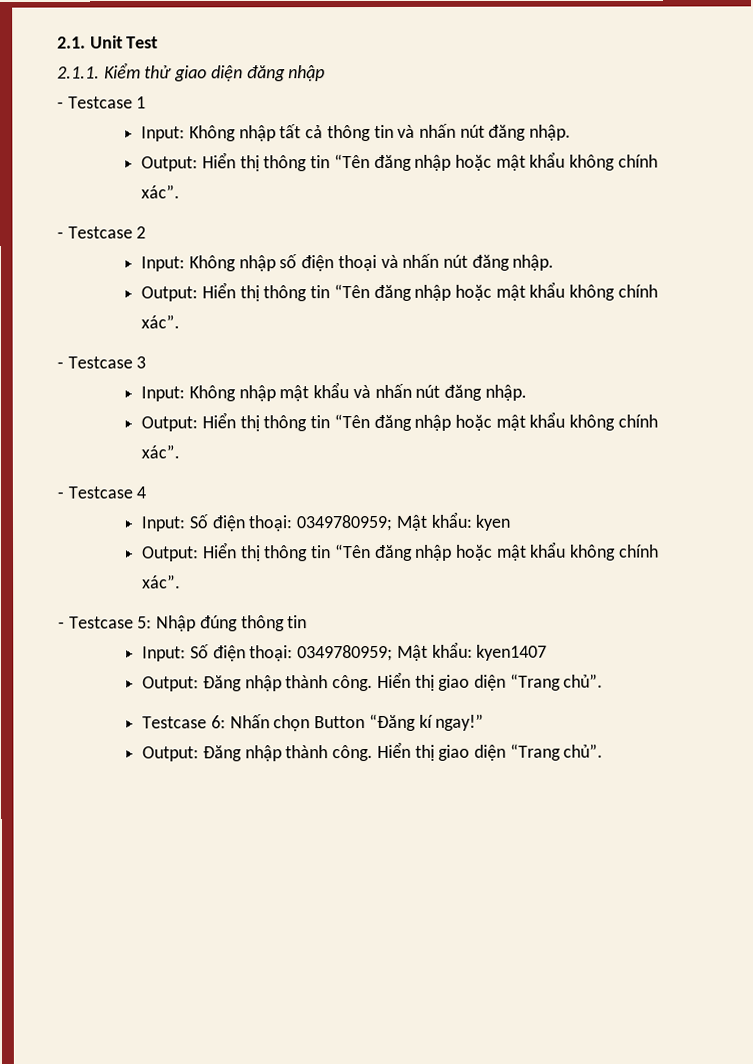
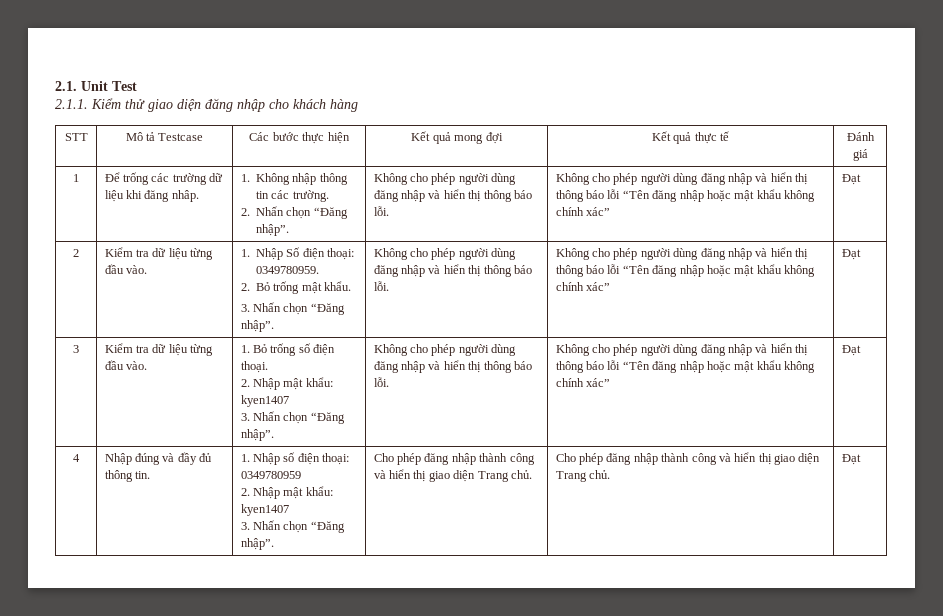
[57,96,147,109] [141,123,572,142] [141,151,658,172] [141,184,181,199] [57,226,147,239] [141,253,555,272] [141,281,658,302] [141,314,181,329] [57,356,147,369] [141,382,527,402] [141,411,658,432] [141,444,181,459] [57,486,147,499] [141,511,511,532] [142,541,659,562] [142,574,182,589] [58,615,308,632] [142,641,548,662] [142,671,604,692] [142,713,485,732] [142,741,604,762] // - Testcase 1 // Input: Không nhập tất cả thông tin và nhấn nút đăng nhập. // Output: Hiển thị thông tin “Tên đăng nhập hoặc mật khẩu không chính xác”. // - Testcase 2 // Input: Không nhập số điện thoại và nhấn nút đăng nhập. // Output: Hiển thị thông tin “Tên đăng nhập hoặc mật khẩu không chính xác”. // - Testcase 3 // Input: Không nhập mật khẩu và nhấn nút đăng nhập. // Output: Hiển thị thông tin “Tên đăng nhập hoặc mật khẩu không chính xác”. // - Testcase 4 // Input: Số điện thoại: 0349780959; Mật khẩu: kyen // Output: Hiển thị thông tin “Tên đăng nhập hoặc mật khẩu không chính xác”. // - Testcase 5: Nhập đúng thông tin // Input: Số điện thoại: 0349780959; Mật khẩu: kyen1407 // Output: Đăng nhập thành công. Hiển thị giao diện “Trang chủ”. // Testcase 6: Nhấn chọn Button “Đăng kí ngay!” // Output: Đăng nhập thành công. Hiển thị giao diện “Trang chủ”. -> [269,99,358,112] [64,133,88,141] [125,132,204,141] [249,132,350,144] [411,131,503,144] [651,131,730,144] [846,132,875,141] [852,149,868,161] [73,174,79,182] [104,172,224,185] [104,190,199,202] [240,173,348,185] [255,190,329,202] [240,206,348,219] [255,224,289,236] [373,173,517,185] [373,189,532,202] [373,206,389,216] [555,172,809,185] [555,189,816,202] [555,207,611,216] [841,174,861,185] [73,249,79,257] [104,247,214,260] [104,264,148,274] [240,247,355,260] [255,266,319,274] [240,281,352,294] [240,302,345,315] [240,320,274,332] [373,248,517,260] [373,264,532,277] [373,281,389,291] [555,247,809,260] [555,264,816,277] [555,282,611,291] [841,249,861,260] [73,345,79,353] [104,343,214,356] [104,360,148,370] [240,343,336,356] [240,361,268,373] [240,377,333,390] [240,395,289,407] [240,411,345,424] [240,429,274,441] [373,344,517,356] [373,360,532,373] [373,377,389,387] [555,343,809,356] [555,360,816,373] [555,378,611,387] [841,345,861,356] [73,454,80,462] [104,452,213,465] [104,470,151,482] [240,452,350,465] [240,471,301,479] [240,486,333,499] [240,504,289,516] [240,520,345,533] [240,538,274,550] [373,453,535,465] [373,469,532,482] [555,452,821,465] [555,470,611,482] [841,454,861,465] cho khách hàng // STT | Mô tả Testcase | Các bước thực hiện | Kết quả mong đợi | Kết quả thực tế | Đánh giá // 1 | Để trống các trường dữ liệu khi đăng nhâp. | 1. Không nhập thông tin các trường. // 2. Nhấn chọn “Đăng nhập”. | Không cho phép người dùng đăng nhập và hiển thị thông báo lỗi. | Không cho phép người dùng đăng nhập và hiển thị thông báo lỗi “Tên đăng nhập hoặc mật khẩu không chính xác” | Đạt // 2 | Kiểm tra dữ liệu từng đầu vào. | 1. Nhập Số điện thoại: 0349780959. // 2. Bỏ trống mật khẩu. // 3. Nhấn chọn “Đăng nhập”. | Không cho phép người dùng đăng nhập và hiển thị thông báo lỗi. | Không cho phép người dùng đăng nhập và hiển thị thông báo lỗi “Tên đăng nhập hoặc mật khẩu không chính xác” | Đạt // 3 | Kiểm tra dữ liệu từng đầu vào. | 1. Bỏ trống số điện thoại. // 2. Nhập mật khẩu: kyen1407 // 3. Nhấn chọn “Đăng nhập”. | Không cho phép người dùng đăng nhập và hiển thị thông báo lỗi. | Không cho phép người dùng đăng nhập và hiển thị thông báo lỗi “Tên đăng nhập hoặc mật khẩu không chính xác” | Đạt // 4 | Nhập đúng và đầy đủ thông tin. | 1. Nhập số điện thoại: 0349780959 // 2. Nhập mật khẩu: kyen1407 // 3. Nhấn chọn “Đăng nhập”. | Cho phép đăng nhập thành công và hiển thị giao diện Trang chủ. | Cho phép đăng nhập thành công và hiển thị giao diện Trang chủ. | Đạt

